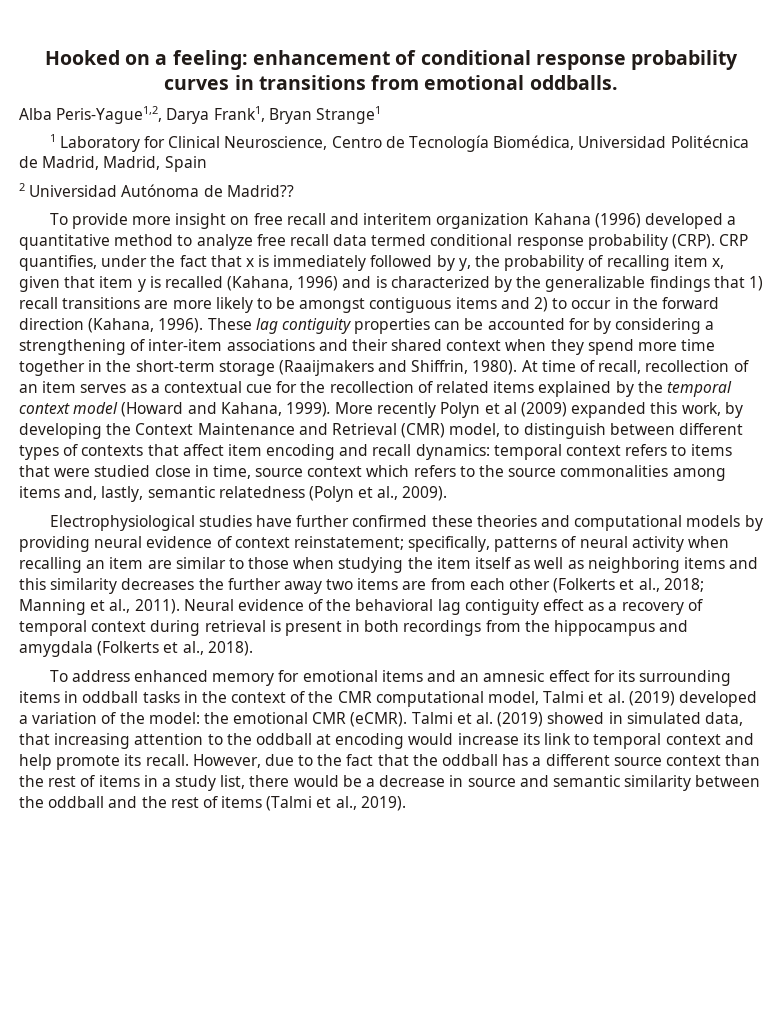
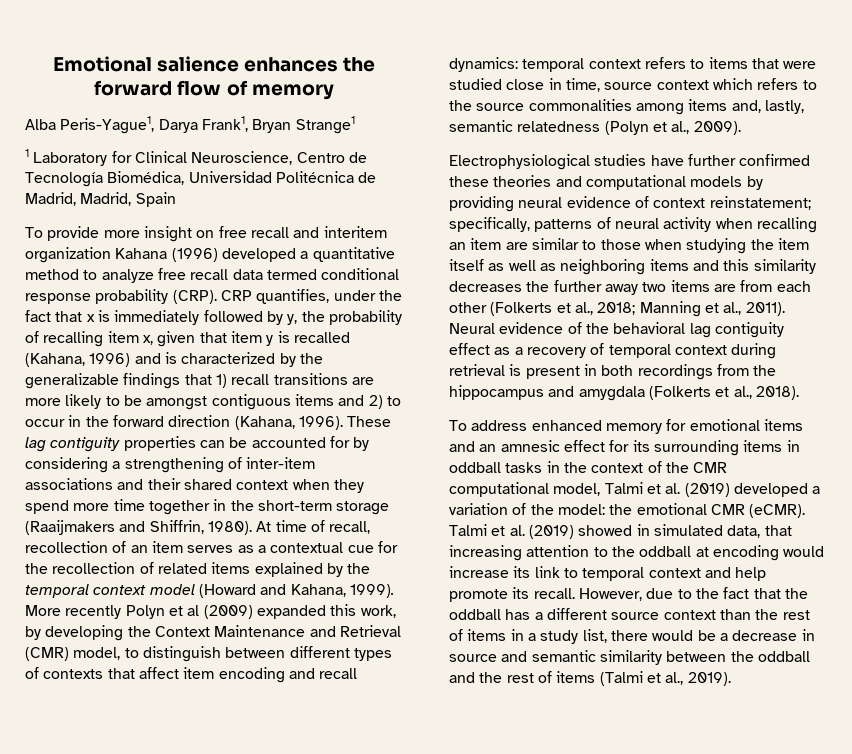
[44,50,739,70] [164,75,618,90] Hooked on a feeling: enhancement of conditional response probability curves in transitions from emotional oddballs. -> [52,56,376,72] [94,80,334,100] Emotional salience enhances the forward flow of memory
[56,106,163,124] Peris-Yague1,2, -> [60,116,155,134] Peris-Yague1,
[19,183,294,197] // 2 Universidad Autónoma de Madrid?? -> (176, 199) none

